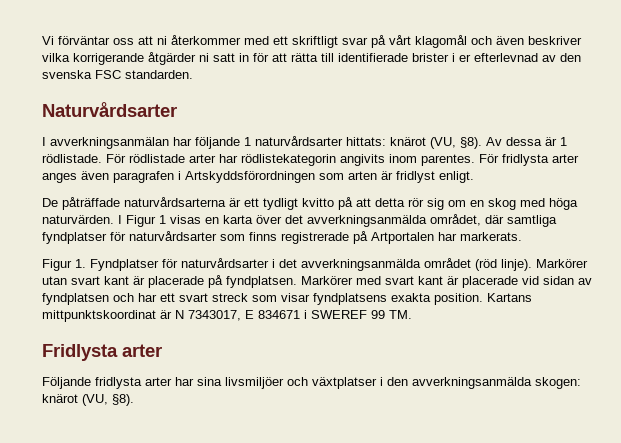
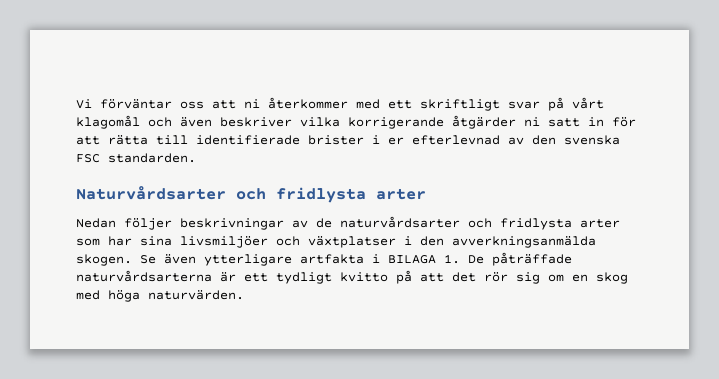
[42,136,567,149] [42,154,579,166] [42,171,474,183] // I avverkningsanmälan har följande 1 naturvårdsarter hittats: knärot (VU, §8). Av dessa är 1 rödlistade. För rödlistade arter har rödlistekategorin angivits inom parentes. För fridlysta arter anges även paragrafen i Artskyddsförordningen som arten är fridlyst enligt. // -> [236,187,426,203] [76,216,620,230] [76,236,596,248] [76,254,460,266] och fridlysta arter // Nedan följer beskrivningar av de naturvårdsarter och fridlysta arter som har sina livsmiljöer och växtplatser i den avverkningsanmälda skogen. Se även ytterligare artfakta i BILAGA 1.
[375,198,405,207] detta -> [452,272,476,282] det
[118,214,557,227] [42,231,522,244] [42,258,588,271] [42,275,592,288] [42,293,532,305] [42,310,412,322] [42,344,162,361] [42,377,581,389] [42,394,134,406] I Figur 1 visas en karta över det avverkningsanmälda området, där samtliga fyndplatser för naturvårdsarter som finns registrerade på Artportalen har markerats. // Figur 1. Fyndplatser för naturvårdsarter i det avverkningsanmälda området (röd linje). Markörer utan svart kant är placerade på fyndplatsen. Markörer med svart kant är placerade vid sidan av fyndplatsen och har ett svart streck som visar fyndplatsens exakta position. Kartans mittpunktskoordinat är N 7343017, E 834671 i SWEREF 99 TM. // Fridlysta arter // Följande fridlysta arter har sina livsmiljöer och växtplatser i den avverkningsanmälda skogen: knärot (VU, §8). -> (244, 295) none

